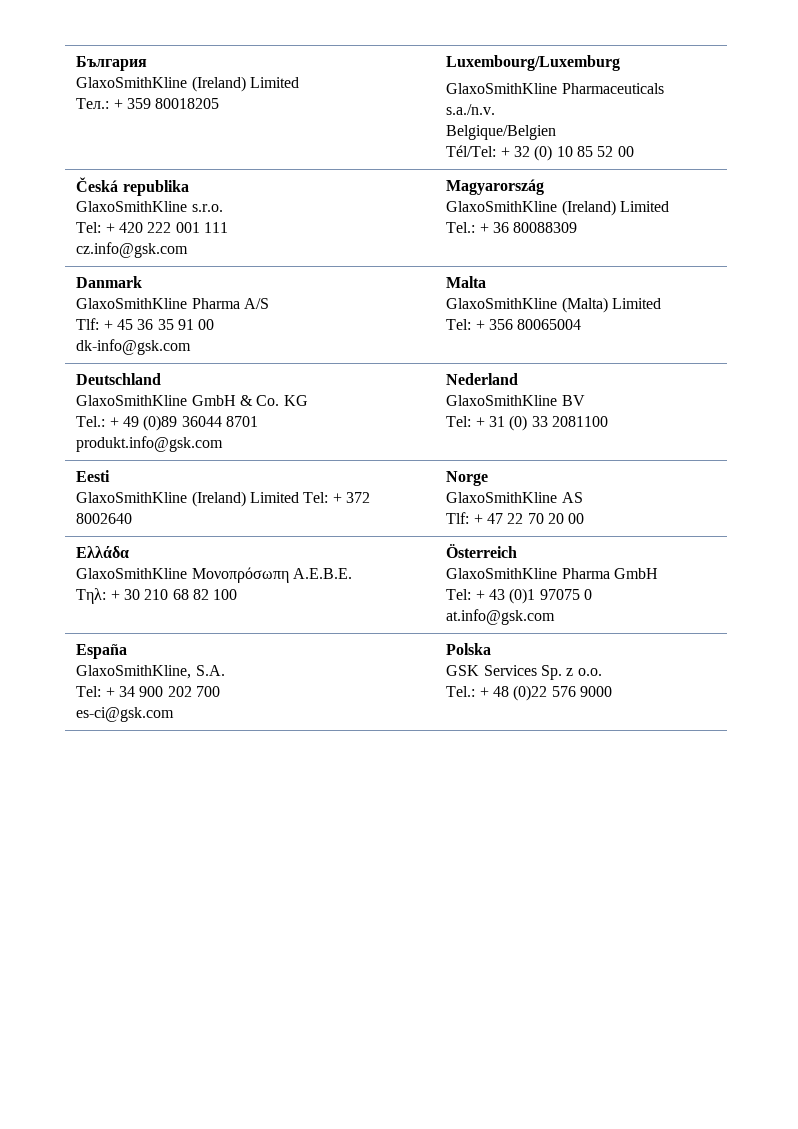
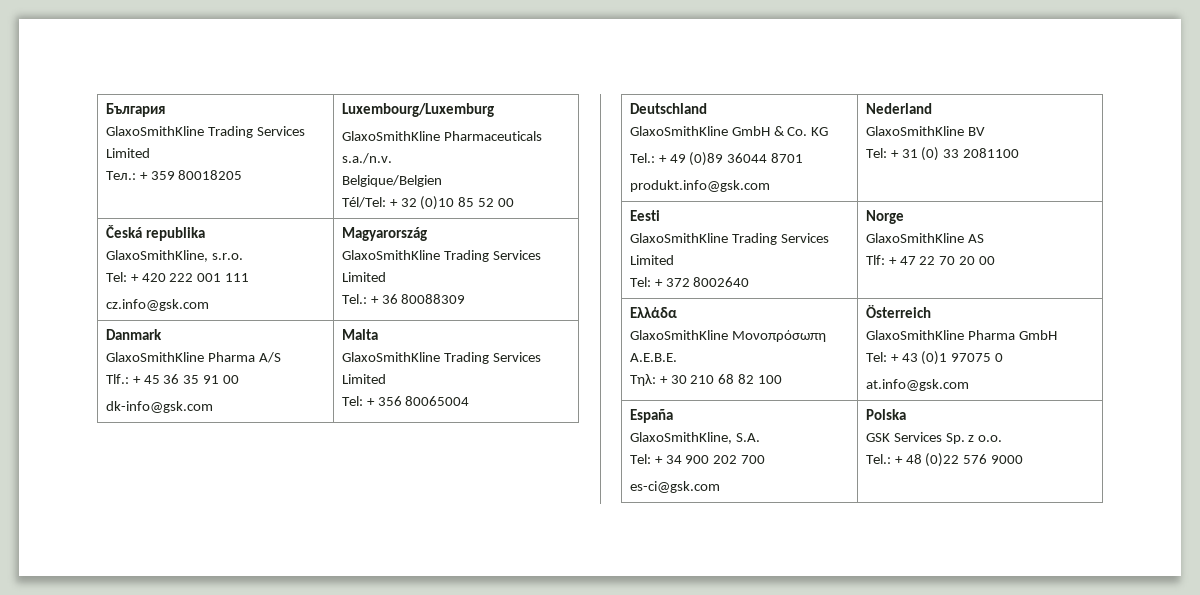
[191,76,246,92] (Ireland) -> [207,126,305,138] Trading Services
[534,145,573,161] (0) 10 -> [420,196,455,210] (0)10
[76,201,188,212] GlaxoSmithKline -> [105,250,208,262] GlaxoSmithKline,
[561,200,616,216] (Ireland) -> [443,250,541,262] Trading Services
[76,318,100,330] Tlf: -> [105,374,129,384] Tlf.:
[561,297,608,313] (Malta) -> [443,352,541,364] Trading Services
[191,491,299,507] (Ireland) Limited -> [731,233,829,245] [629,255,674,265] Trading Services Limited //

